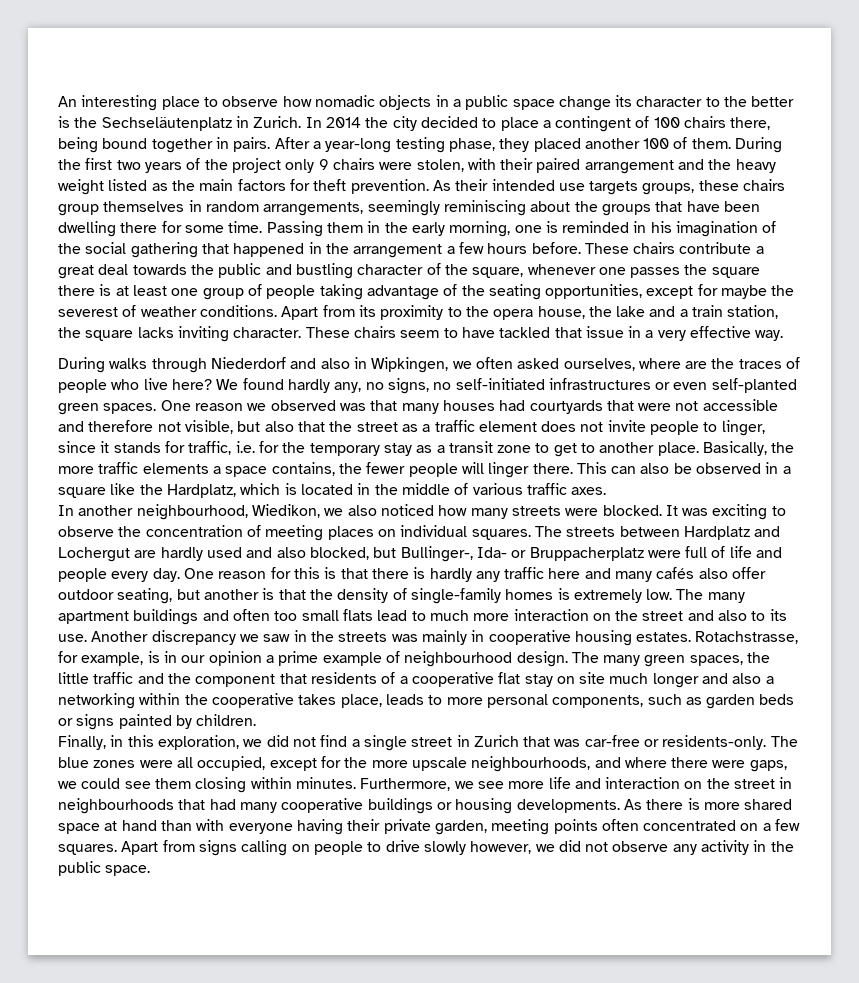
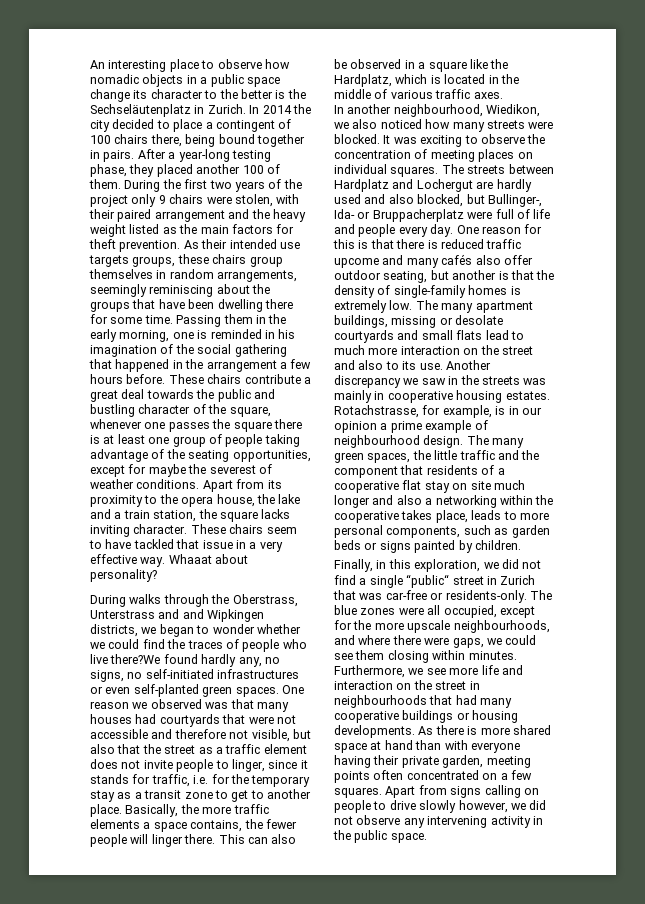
(784, 335) none -> [168,554,249,564] [90,569,157,582] Whaaat about personality?
[210,357,708,373] Niederdorf and also in Wipkingen, we often asked ourselves, where are -> [211,594,298,607] [90,609,265,622] [90,624,301,637] [90,639,165,649] the Oberstrass, Unterstrass and and Wipkingen districts, we began to wonder whether we could find
[171,379,239,390] here? We -> [110,654,161,664] there?We
[429,567,581,582] hardly any traffic here -> [440,239,522,249] [334,258,379,268] reduced traffic upcome
[133,609,298,625] buildings and often too -> [334,315,504,328] [334,330,419,343] buildings, missing or desolate courtyards and
(407, 743) none -> [406,574,450,588] “public“
(697, 849) none -> [427,816,488,828] intervening

